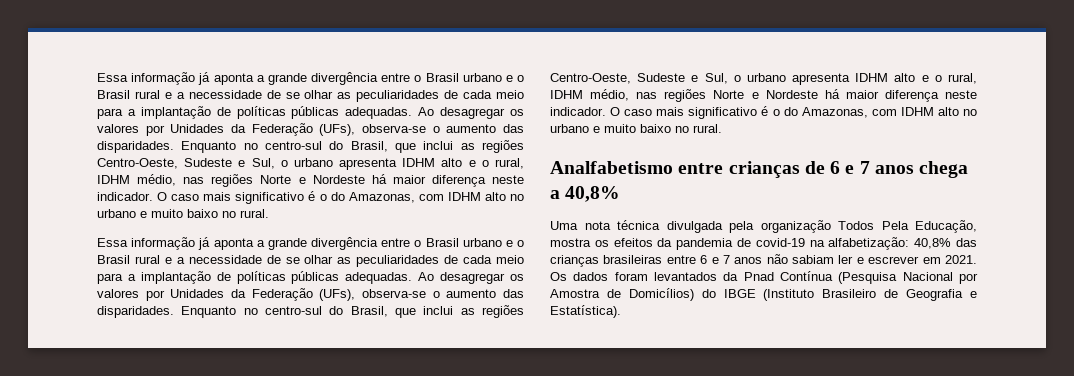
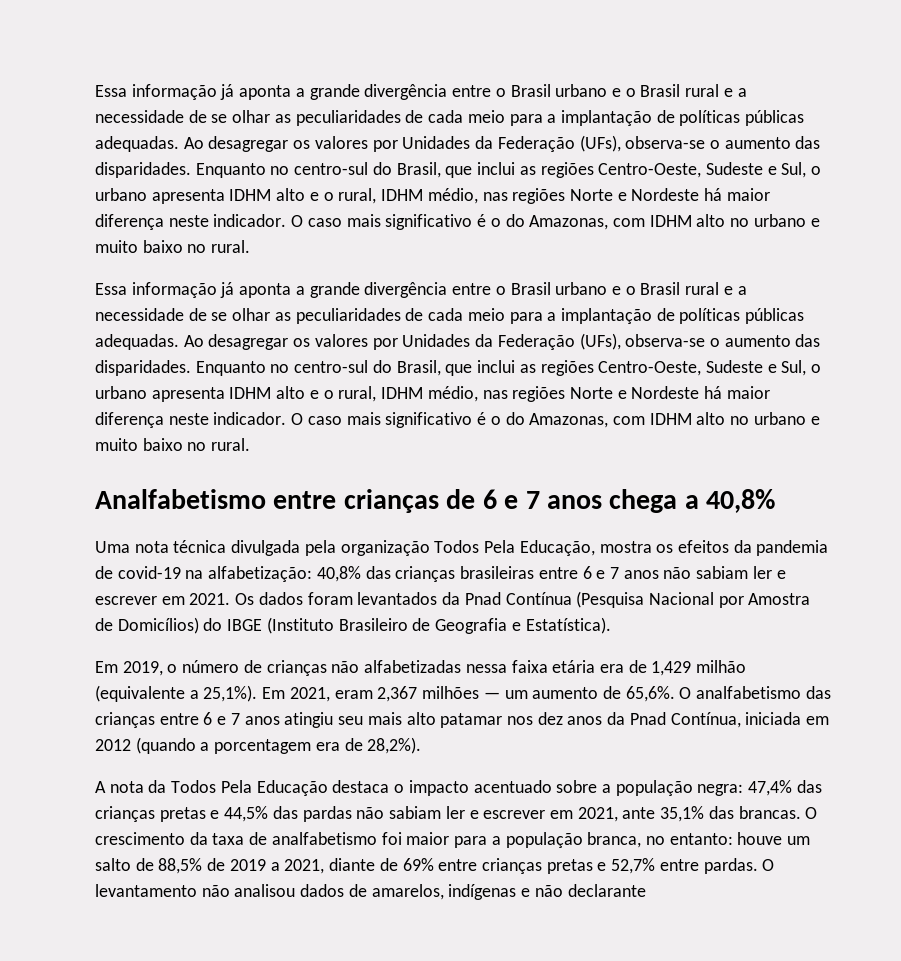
(621, 311) none -> [95,660,747,676] [95,685,831,702] [95,712,830,728] [95,737,422,754] [95,780,822,796] [95,806,818,822] [95,832,811,848] [95,858,775,874] [95,884,646,900] // Em 2019, o número de crianças não alfabetizadas nessa faixa etária era de 1,429 milhão (equivalente a 25,1%). Em 2021, eram 2,367 milhões — um aumento de 65,6%. O analfabetismo das crianças entre 6 e 7 anos atingiu seu mais alto patamar nos dez anos da Pnad Contínua, iniciada em 2012 (quando a porcentagem era de 28,2%). // A nota da Todos Pela Educação destaca o impacto acentuado sobre a população negra: 47,4% das crianças pretas e 44,5% das pardas não sabiam ler e escrever em 2021, ante 35,1% das brancas. O crescimento da taxa de analfabetismo foi maior para a população branca, no entanto: houve um salto de 88,5% de 2019 a 2021, diante de 69% entre crianças pretas e 52,7% entre pardas. O levantamento não analisou dados de amarelos, indígenas e não declarante

